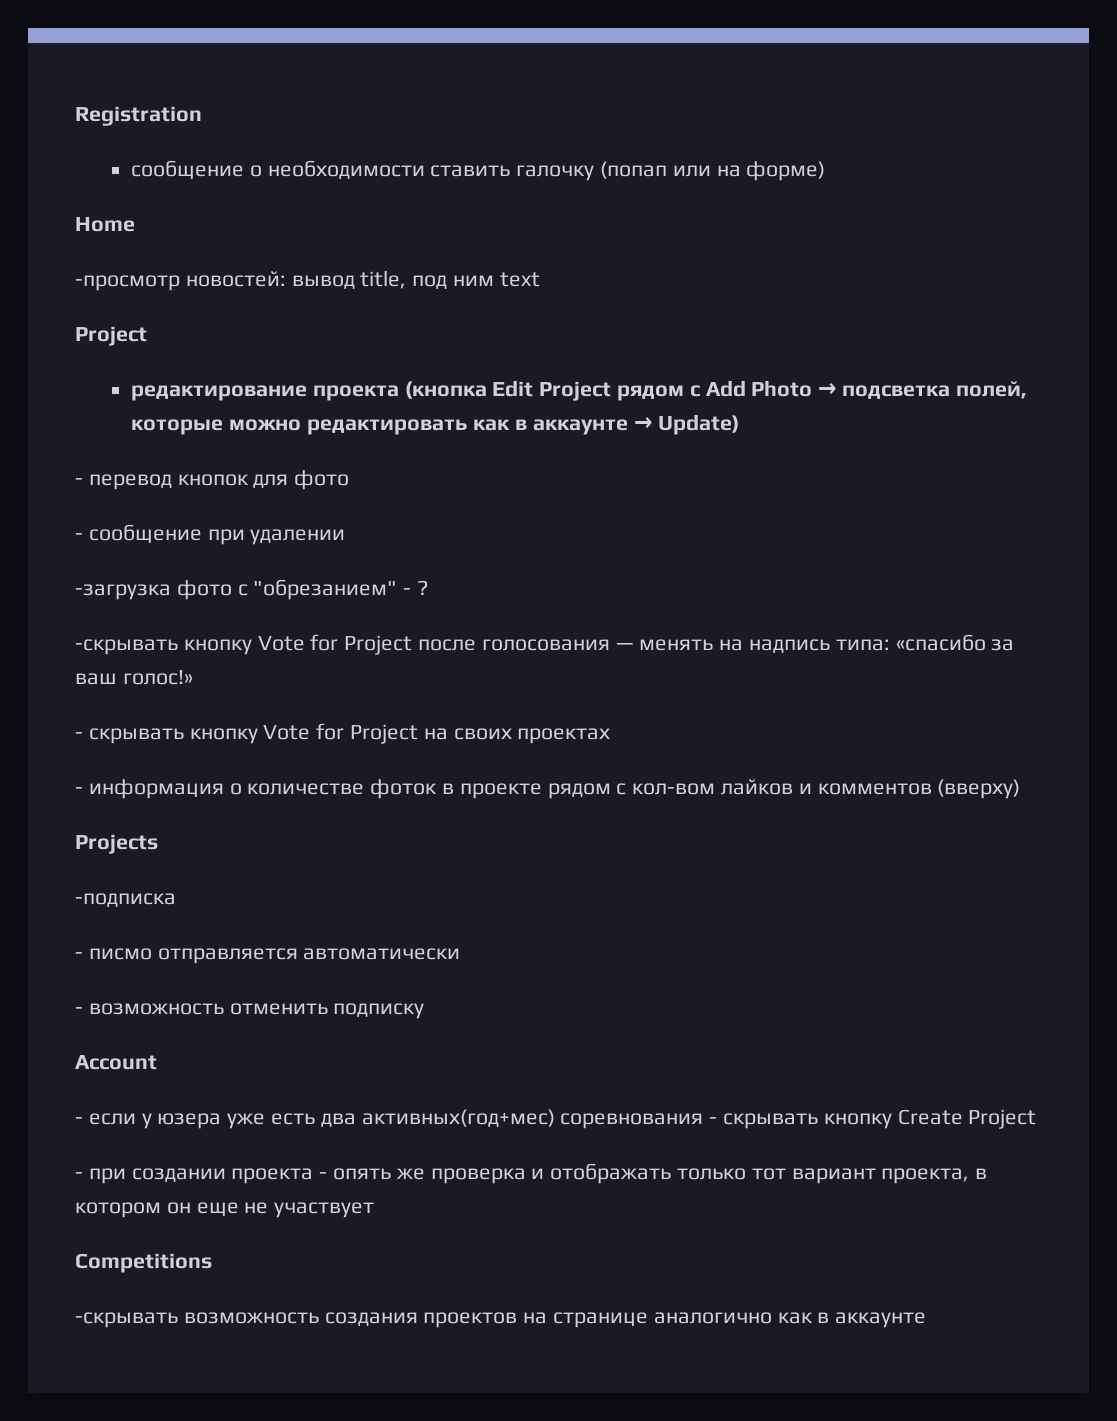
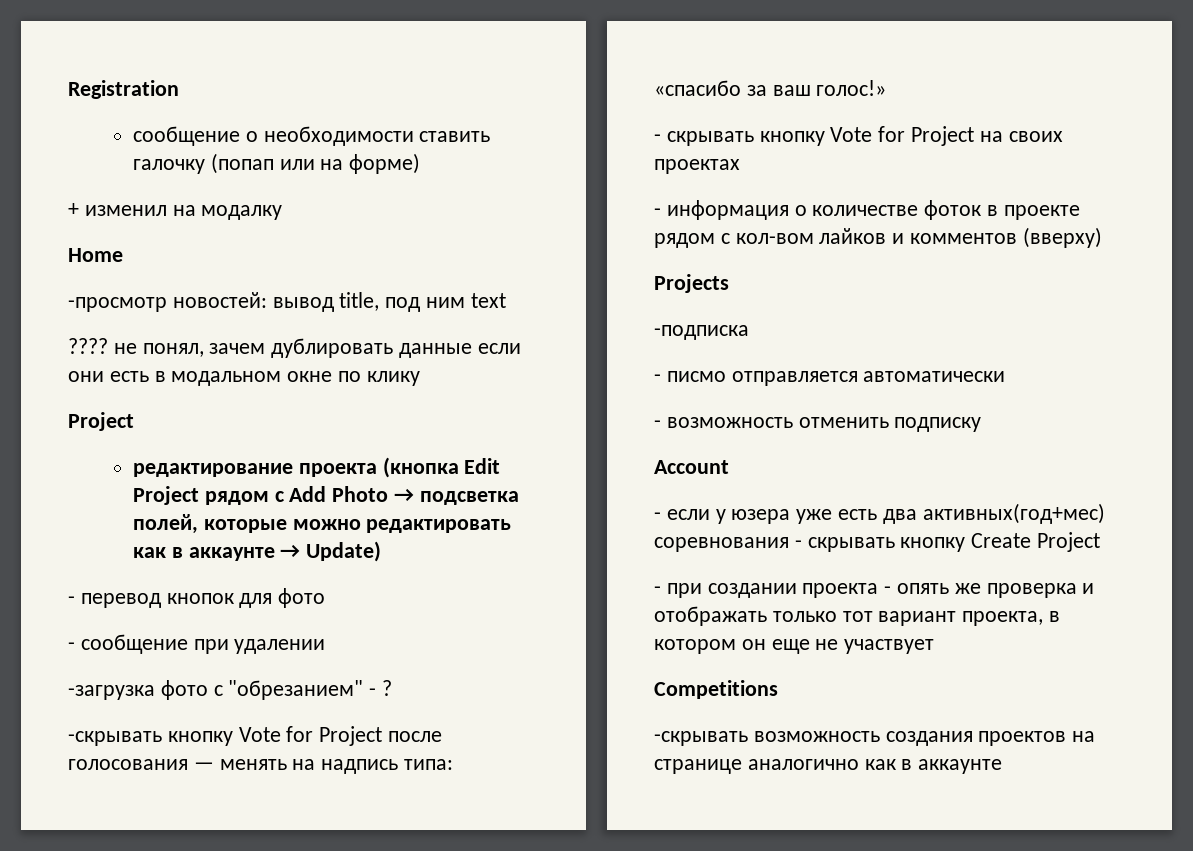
(826, 171) none -> [68,203,283,220] // + изменил на модалку
(540, 279) none -> [68,338,521,358] [68,371,420,386] // ???? не понял, зачем дублировать данные если они есть в модальном окне по клику

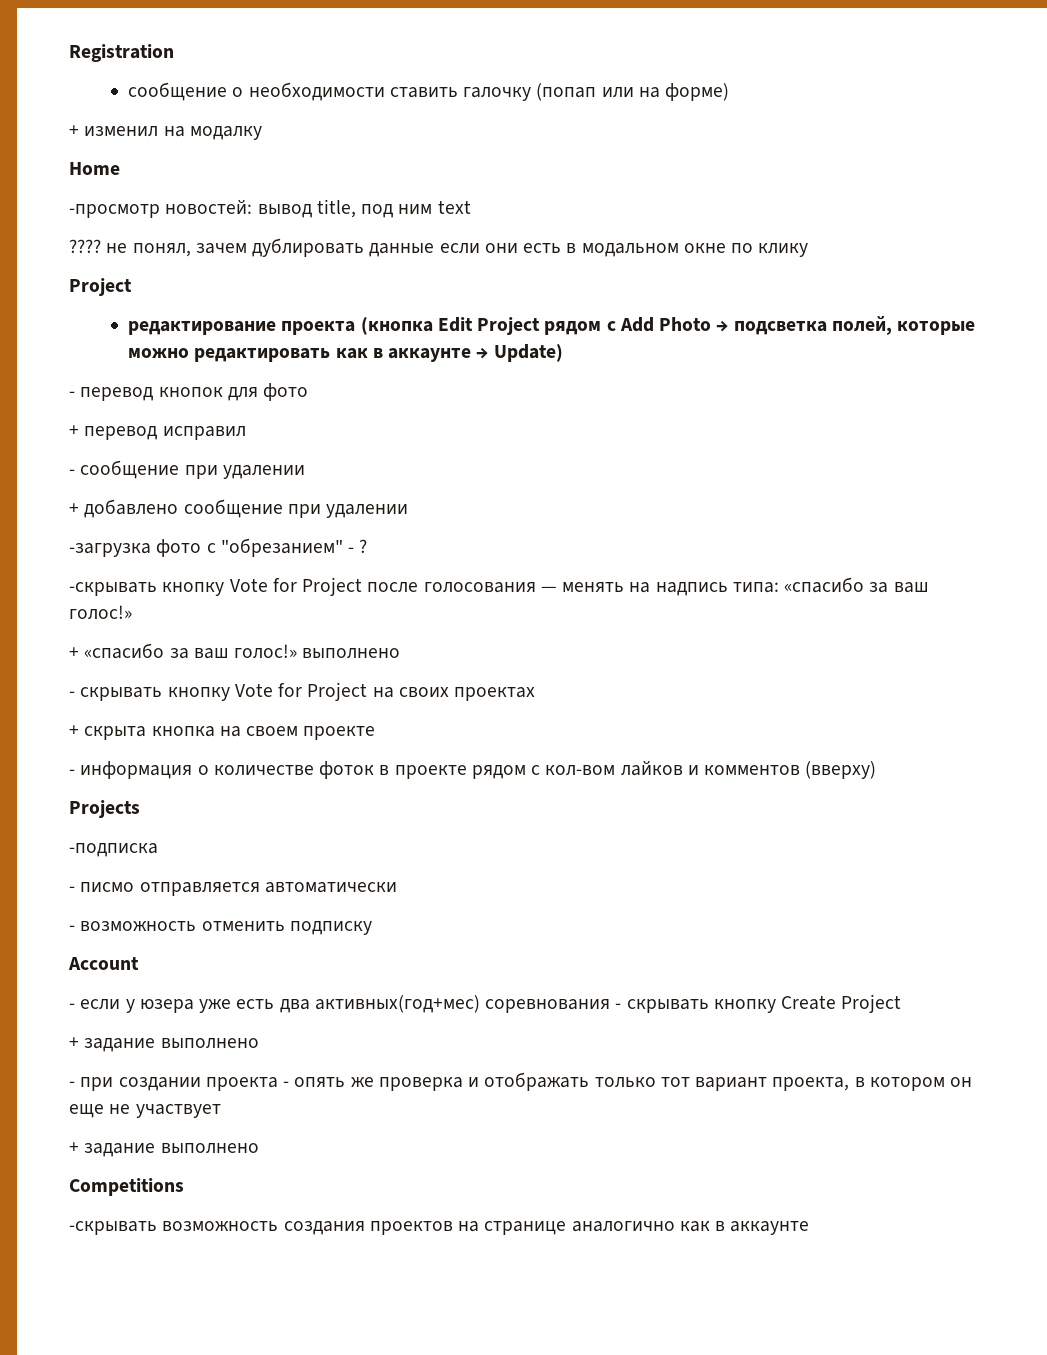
(326, 598) none -> [69,425,246,440] // + перевод исправил
(326, 646) none -> [69,499,409,518] // + добавлено сообщение при удалении
(887, 88) none -> [69,643,401,659] // + «спасибо за ваш голос!» выполнено
(740, 166) none -> [69,725,376,740] // + скрыта кнопка на своем проекте
(1101, 542) none -> [69,1037,259,1052] // + задание выполнено
(935, 646) none -> [69,1142,259,1157] // + задание выполнено

